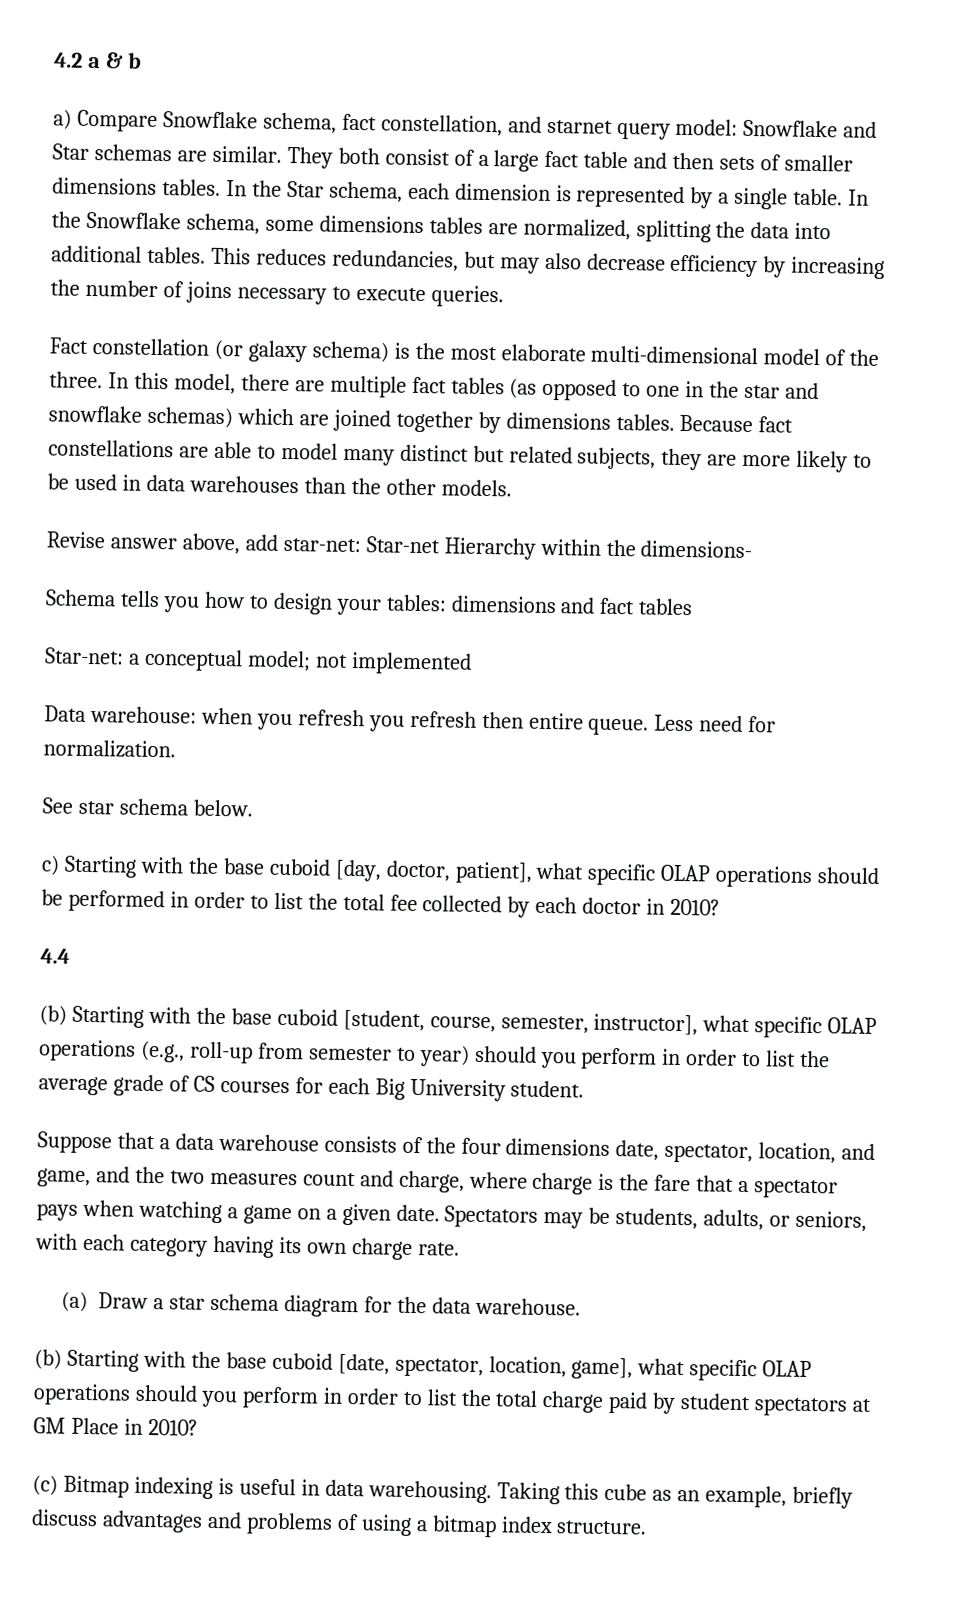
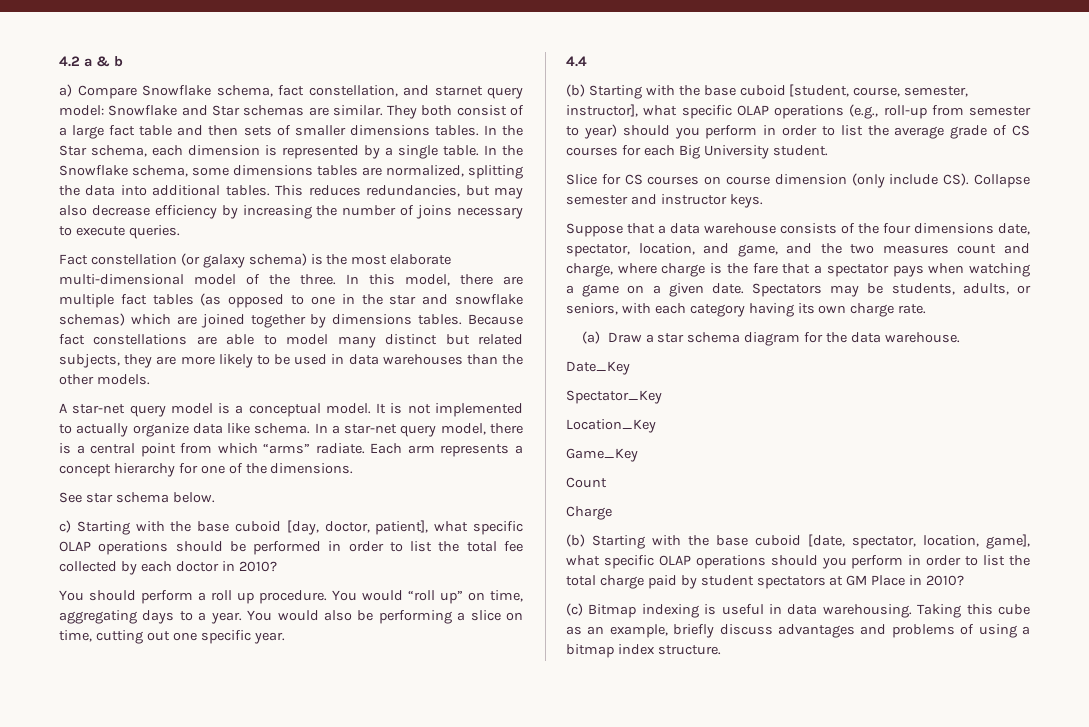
[46,531,753,560] [45,589,694,616] [45,647,472,675] [44,705,777,736] [43,739,176,759] Revise answer above, add star-net: Star-net Hierarchy within the dimensions- // Schema tells you how to design your tables: dimensions and fact tables // Star-net: a conceptual model; not implemented // Data warehouse: when you refresh you refresh then entire queue. Less need for normalization. -> [59,403,523,417] [59,423,523,437] [59,443,523,457] [59,463,354,477] A star-net query model is a conceptual model. It is not implemented to actually organize data like schema. In a star-net query model, there is a central point from which “arms” radiate. Each arm represents a concept hierarchy for one of the dimensions.
(721, 907) none -> [59,590,523,604] [59,610,524,624] [59,630,285,644] // You should perform a roll up procedure. You would “roll up” on time, aggregating days to a year. You would also be performing a slice on time, cutting out one specific year.
(585, 1089) none -> [566,173,1030,188] [566,194,763,208] // Slice for CS courses on course dimension (only include CS). Collapse semester and instructor keys.
(581, 1306) none -> [566,361,630,375] [566,390,662,404] [566,419,656,433] [566,448,638,462] [566,477,607,488] [566,506,612,520] // Date_Key // Spectator_Key // Location_Key // Game_Key // Count // Charge

